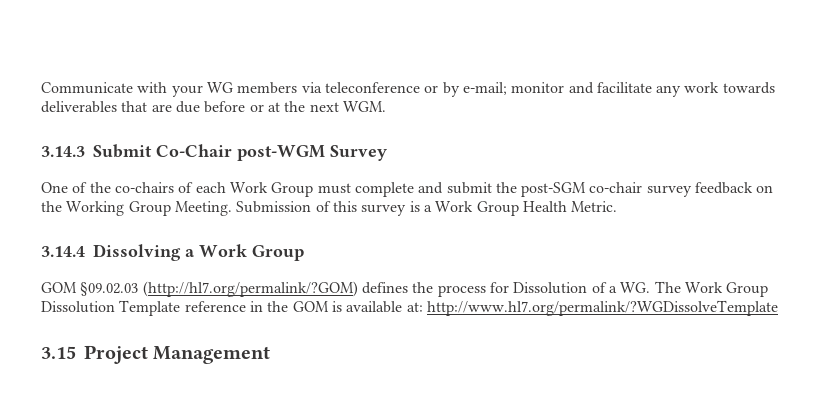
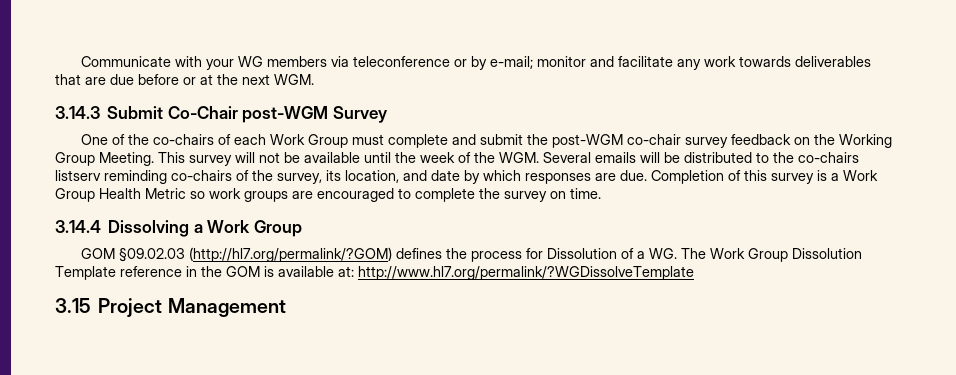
[521,182,587,197] post-SGM -> [552,134,624,148] post-WGM
[236,201,312,213] Submission -> [158,152,859,166] [55,170,724,184] This survey will not be available until the week of the WGM. Several emails will be distributed to the co-chairs listserv reminding co-chairs of the survey, its location, and date by which responses are due. Completion
[571,201,618,212] Metric. -> [145,188,601,202] Metric so work groups are encouraged to complete the survey on time.

